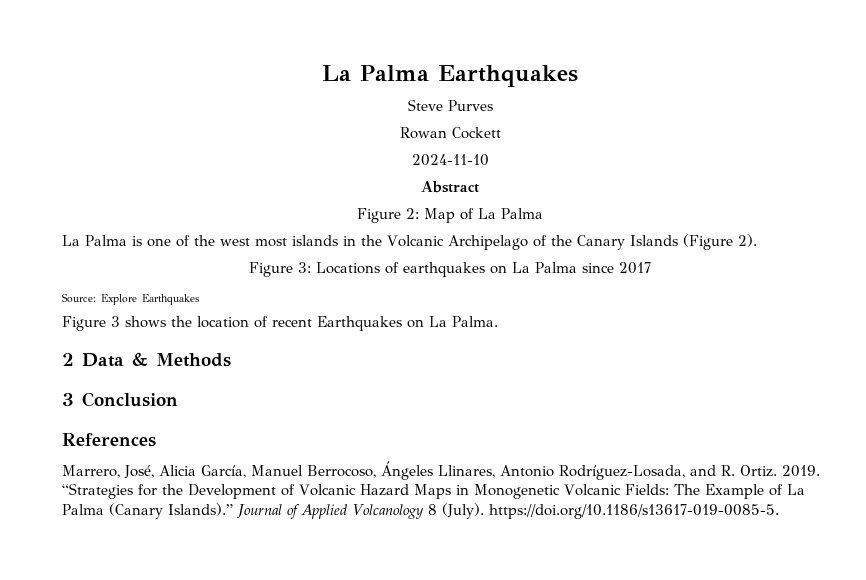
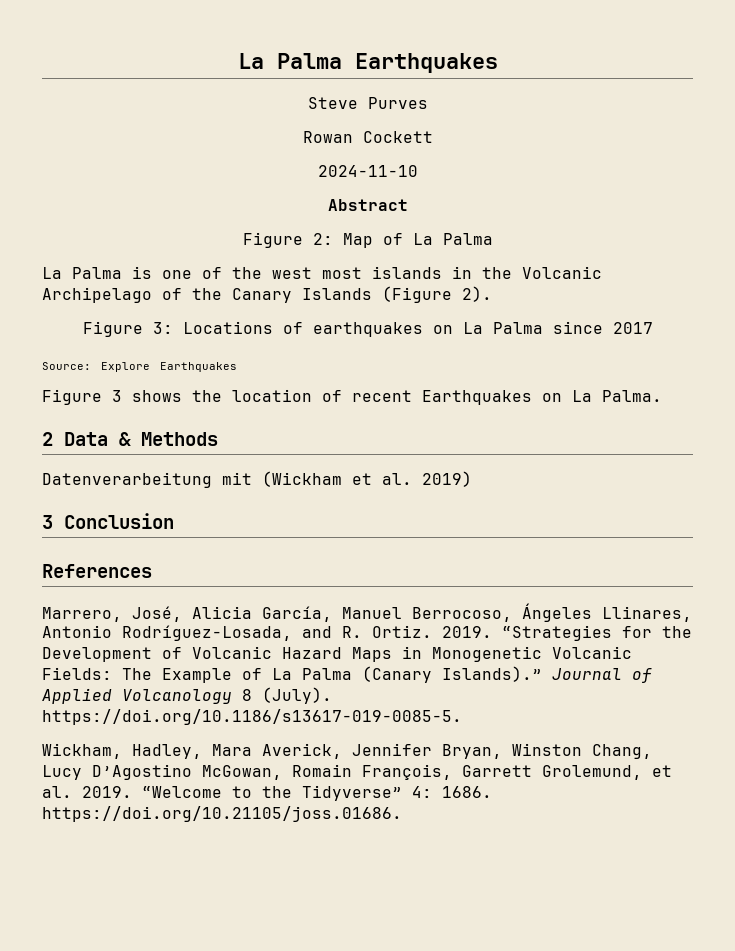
(231, 360) none -> [42,471,472,488] // Datenverarbeitung mit (Wickham et al. 2019)
(779, 511) none -> [42,743,652,759] [42,764,672,780] [42,785,492,801] [42,806,402,822] // Wickham, Hadley, Mara Averick, Jennifer Bryan, Winston Chang, Lucy D’Agostino McGowan, Romain François, Garrett Grolemund, et al. 2019. “Welcome to the Tidyverse” 4: 1686. https://doi.org/10.21105/joss.01686.

